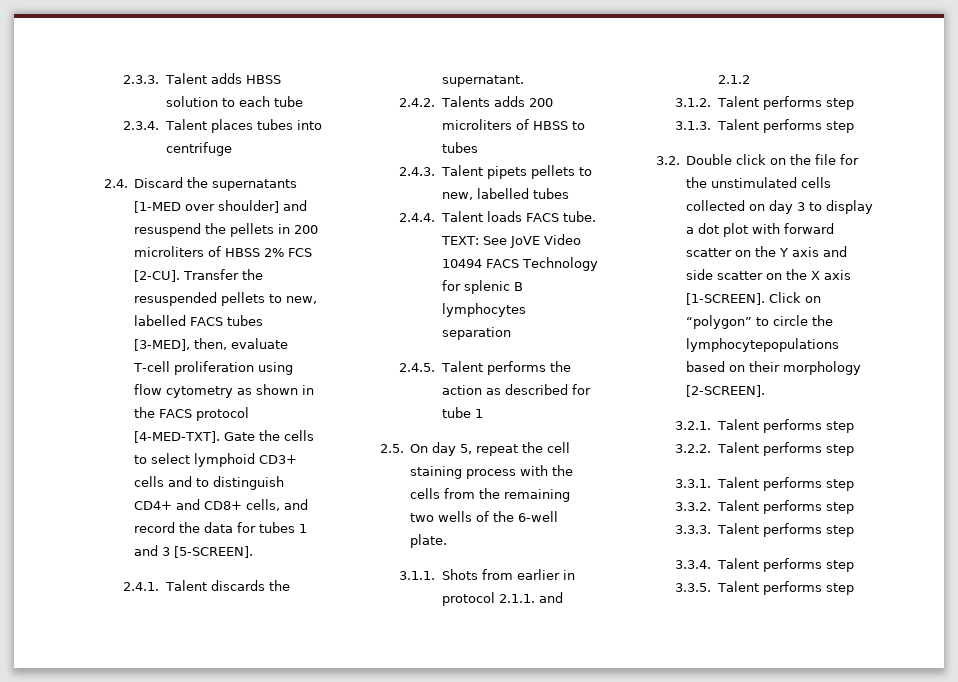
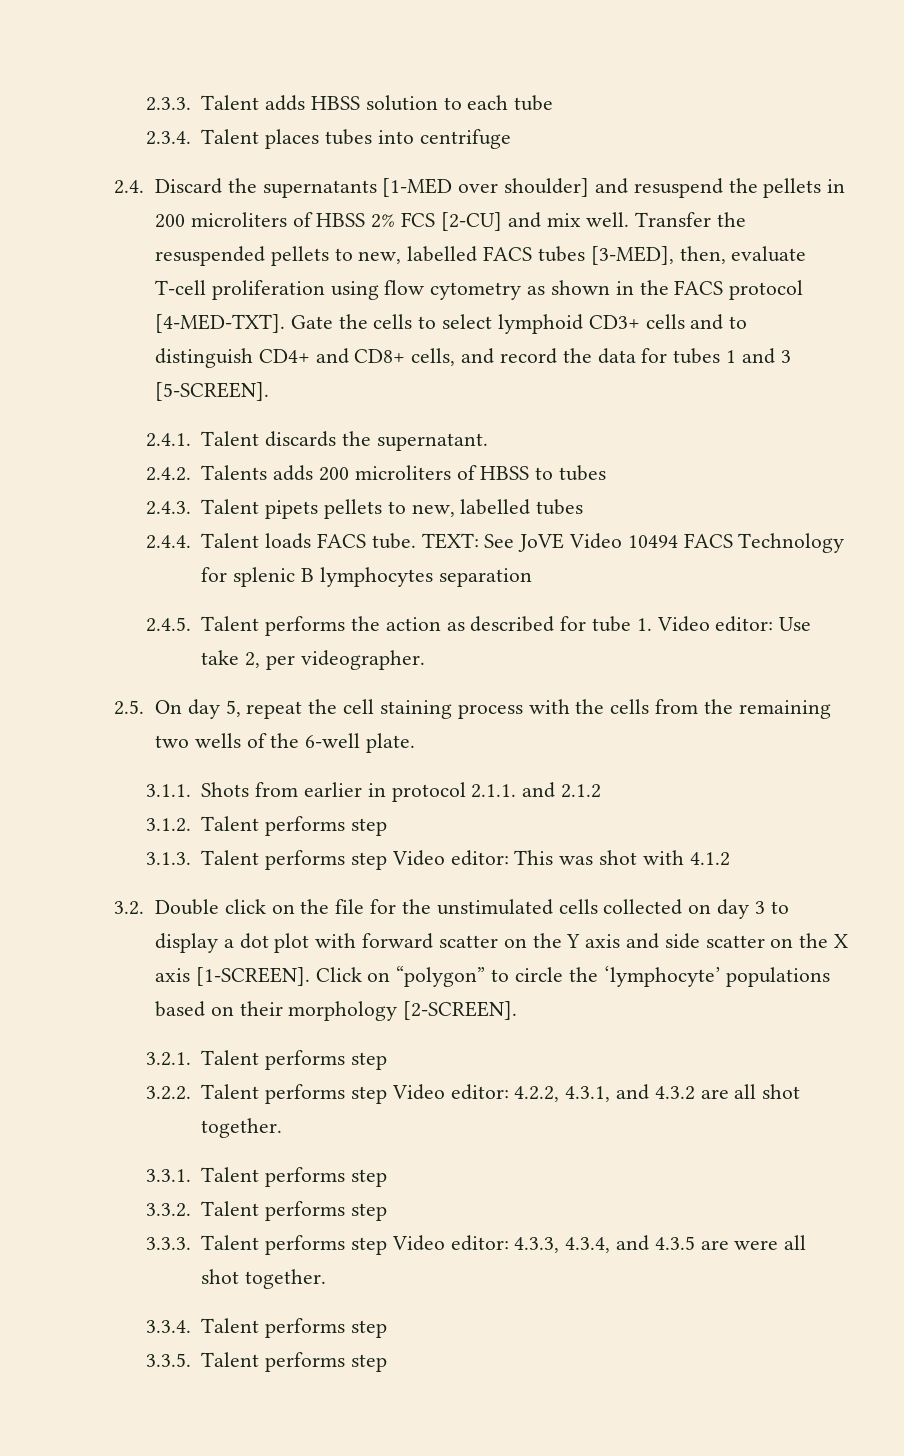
[134,270,181,282] [2-CU]. -> [440,212,630,231] [2-CU] and mix well.
[474,409,483,418] 1 -> [636,616,812,632] [201,650,425,670] 1. Video editor: Use take 2, per videographer.
(854, 127) none -> [391,850,730,866] Video editor: This was shot with 4.1.2
[686,338,840,352] lymphocytepopulations -> [603,966,831,987] ‘lymphocyte’ populations
(854, 450) none -> [391,1084,801,1102] [201,1118,283,1138] Video editor: 4.2.2, 4.3.1, and 4.3.2 are all shot together.
(854, 531) none -> [391,1235,807,1253] [201,1269,327,1289] Video editor: 4.3.3, 4.3.4, and 4.3.5 are were all shot together.

